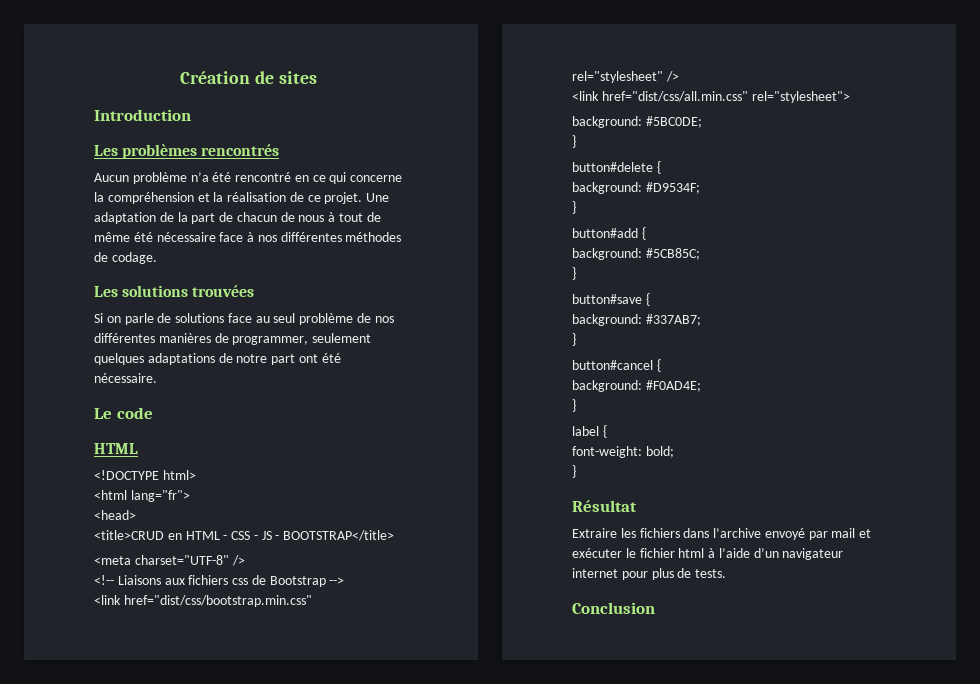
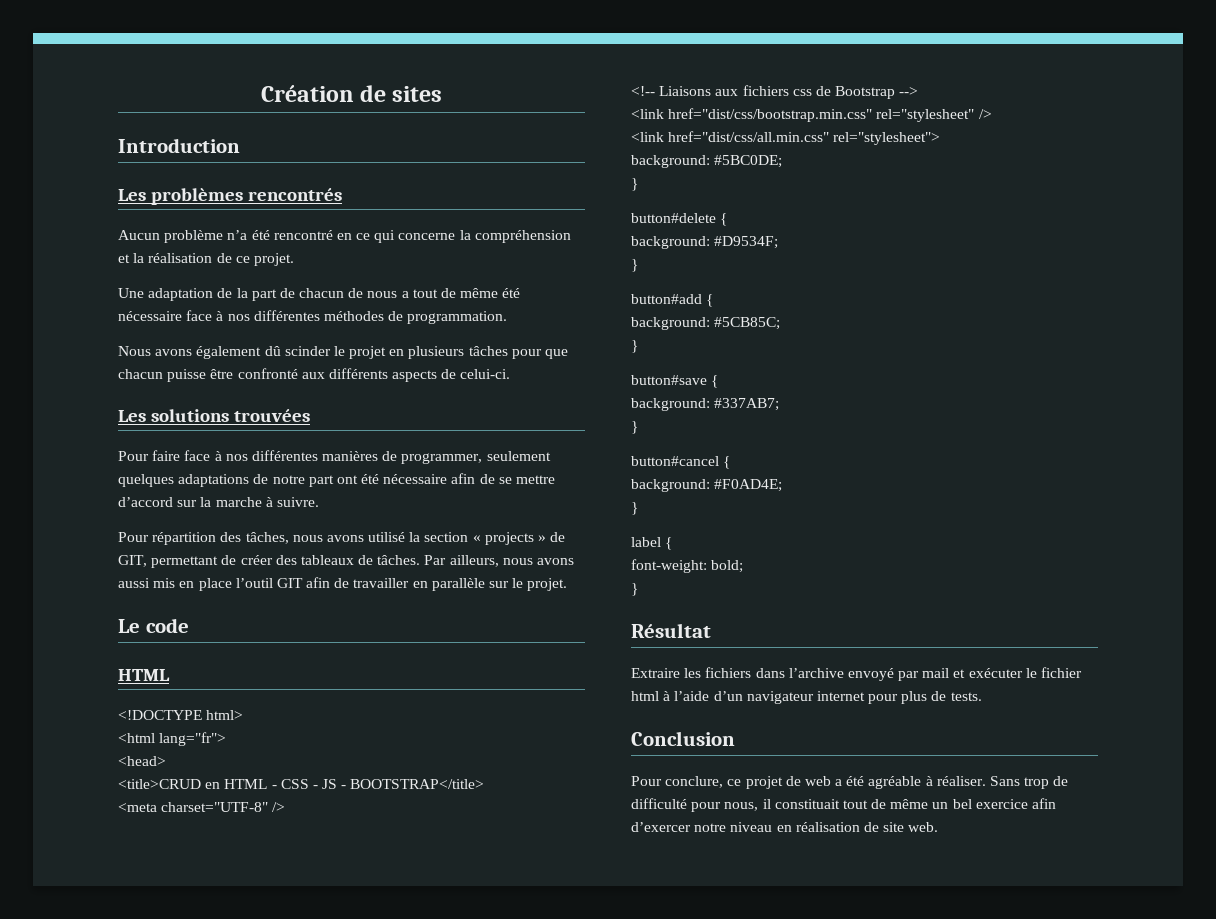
(363, 198) none -> (294, 259) //
[328,212,336,222] à -> [401,291,409,298] a
[111,252,157,264] [94,285,255,297] [94,313,372,325] codage. // Les solutions trouvées // Si on parle de solutions face au seul problème de -> [407,311,508,324] [118,346,569,359] [118,368,511,382] [118,409,310,422] [118,450,222,461] programmation. // Nous avons également dû scinder le projet en plusieurs tâches pour que chacun puisse être confronté aux différents aspects de celui-ci. // Les solutions trouvées // Pour faire face à
[94,373,157,383] nécessaire. -> [383,473,556,484] [118,497,319,507] [118,532,566,545] [118,555,575,568] [118,577,568,591] nécessaire afin de se mettre d’accord sur la marche à suivre. // Pour répartition des tâches, nous avons utilisé la section « projects » de GIT, permettant de créer des tableaux de tâches. Par ailleurs, nous avons aussi mis en place l’outil GIT afin de travailler en parallèle sur le projet.
(655, 608) none -> [631,776,1069,789] [631,798,1057,812] [631,822,939,832] // Pour conclure, ce projet de web a été agréable à réaliser. Sans trop de difficulté pour nous, il constituait tout de même un bel exercice afin d’exercer notre niveau en réalisation de site web.

